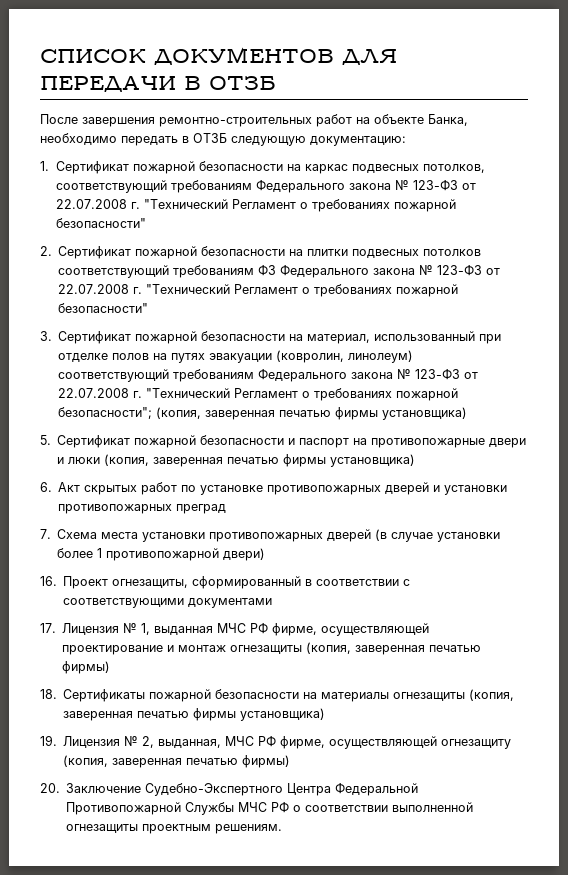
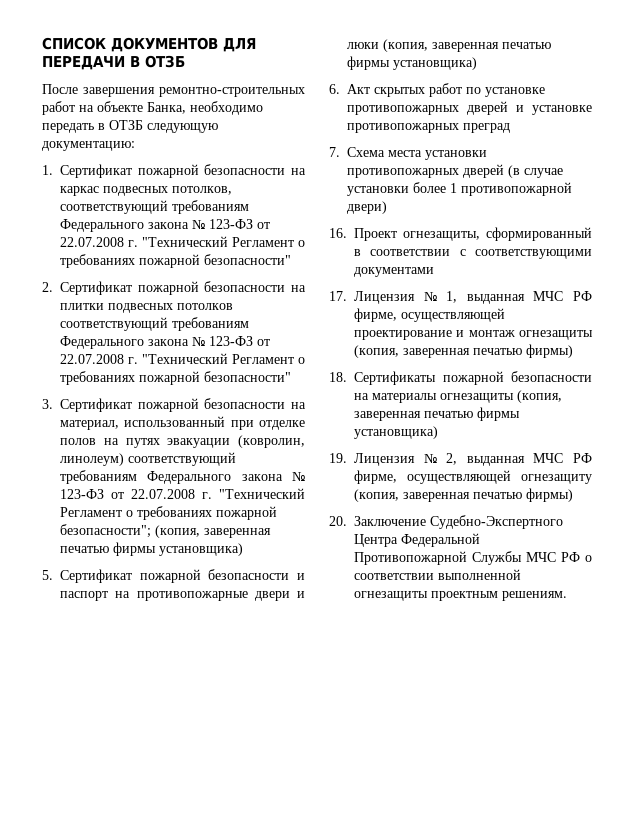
[258,265,277,276] ФЗ -> (249, 324) none
[444,485,508,495] установки -> [532,105,592,115] установке
[158,739,222,748] выданная, -> [466,456,525,466] выданная

